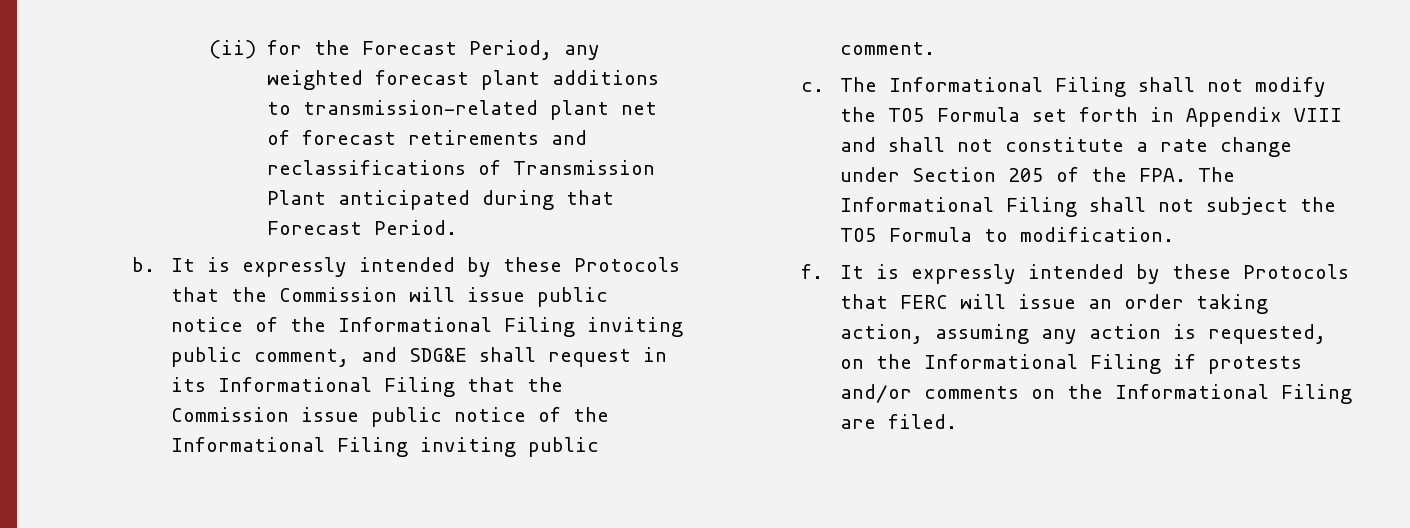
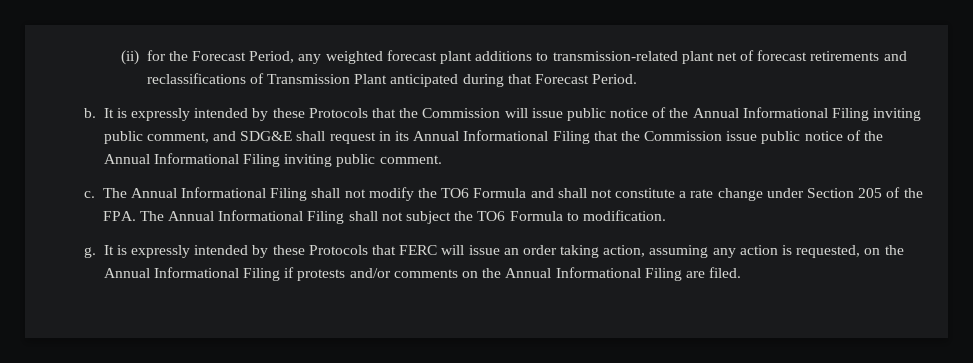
(326, 324) none -> [692,108,739,118] Annual
(206, 384) none -> [413,131,460,141] Annual
(609, 414) none -> [103,154,150,164] Annual
(877, 84) none -> [130,188,177,198] Annual
[887,107,1342,127] TO5 Formula set forth in Appendix VIII -> [441,188,527,198] TO6 Formula
(1235, 174) none -> [168,211,215,221] Annual
[839,228,877,242] TO5 -> [477,211,506,221] TO6
[801,264,824,279] f. -> [83,247,96,258] g.
(912, 361) none -> [103,268,150,278] Annual
(1103, 391) none -> [505,268,552,278] Annual

